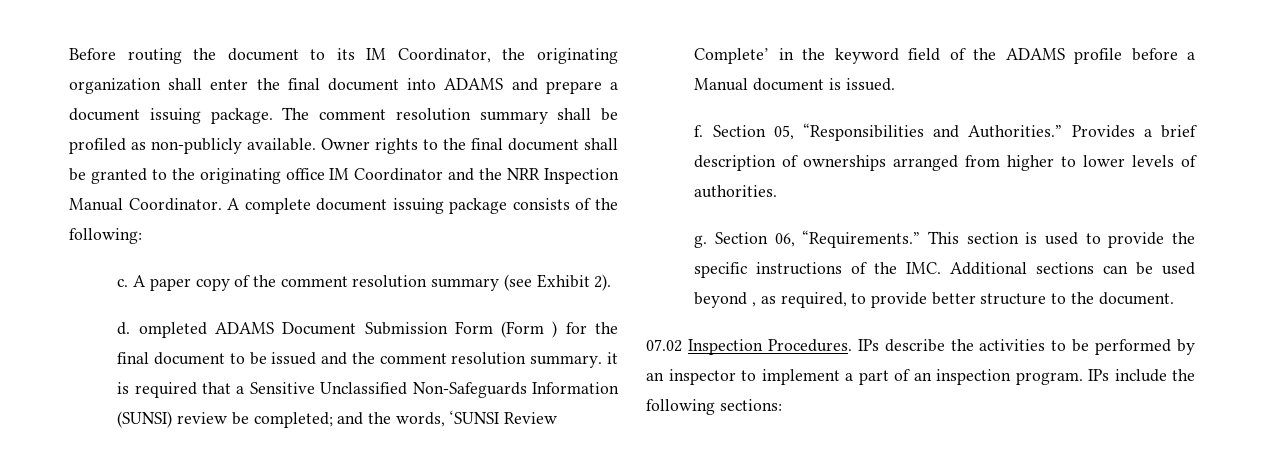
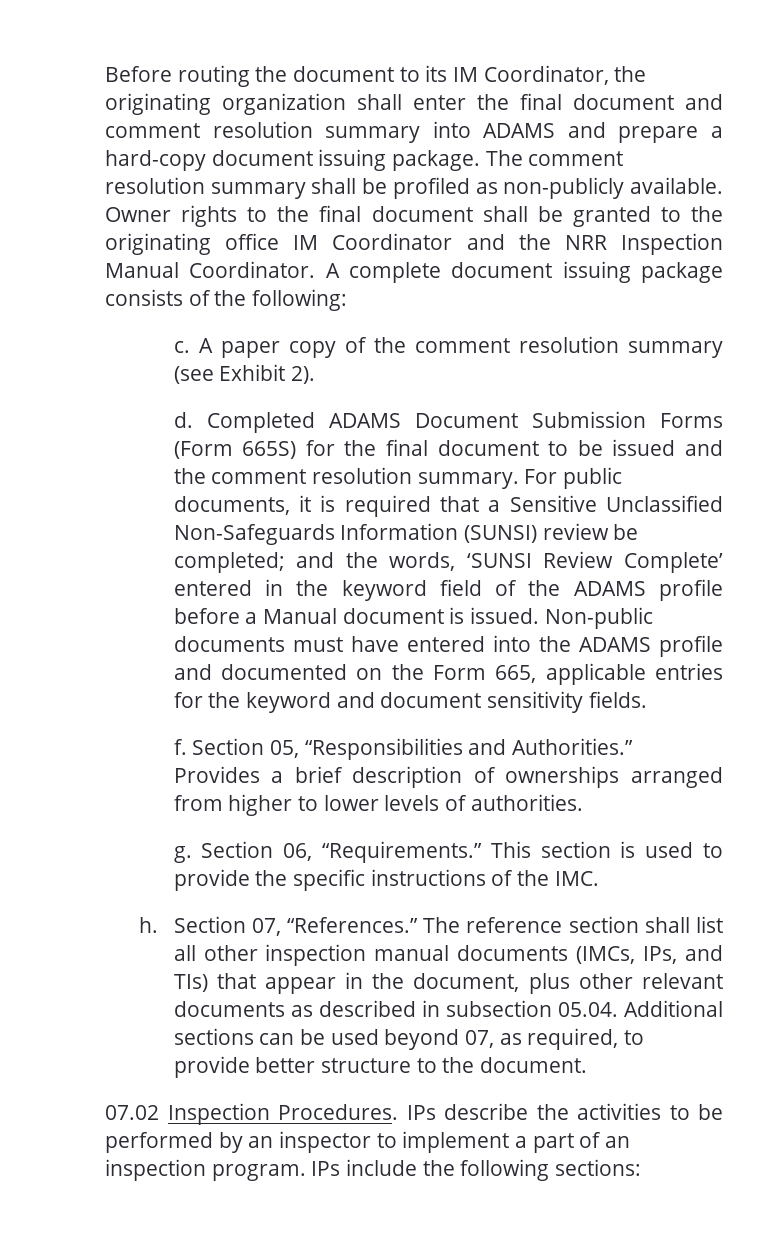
(399, 84) none -> [685,94,723,110] [105,121,421,143] and comment resolution summary
(618, 86) none -> [105,150,206,171] hard-copy
[138,322,207,338] ompleted -> [206,412,315,433] Completed
[454,321,558,338] Form (Form ) -> [660,413,723,428] [173,441,297,459] Forms (Form 665S)
(603, 361) none -> [524,467,622,489] [173,496,290,515] For public documents,
(770, 56) none -> [173,580,252,596] entered
(895, 84) none -> [544,607,653,629] [173,635,723,657] [173,663,723,685] [173,691,647,713] Non-public documents must have entered into the ADAMS profile and documented on the Form 665, applicable entries for the keyword and document sensitivity fields.
(942, 268) none -> [139,916,723,936] [173,944,723,966] [173,972,723,994] [173,1000,618,1017] // h. Section 07, “References.” The reference section shall list all other inspection manual documents (IMCs, IPs, and TIs) that appear in the document, plus other relevant documents as described in subsection 05.04.
[752,302,757,307] , -> [464,1030,494,1048] 07,

